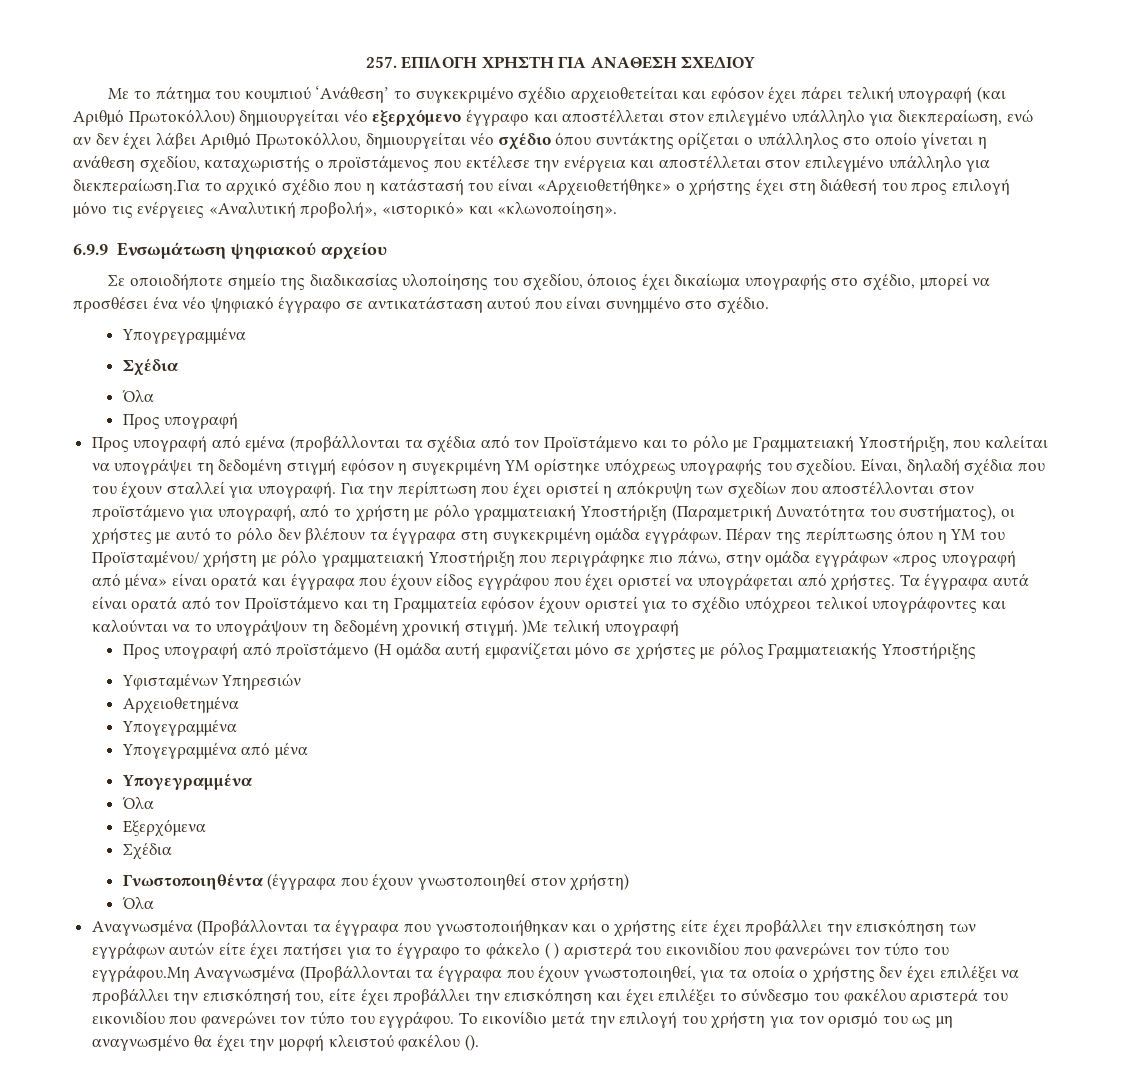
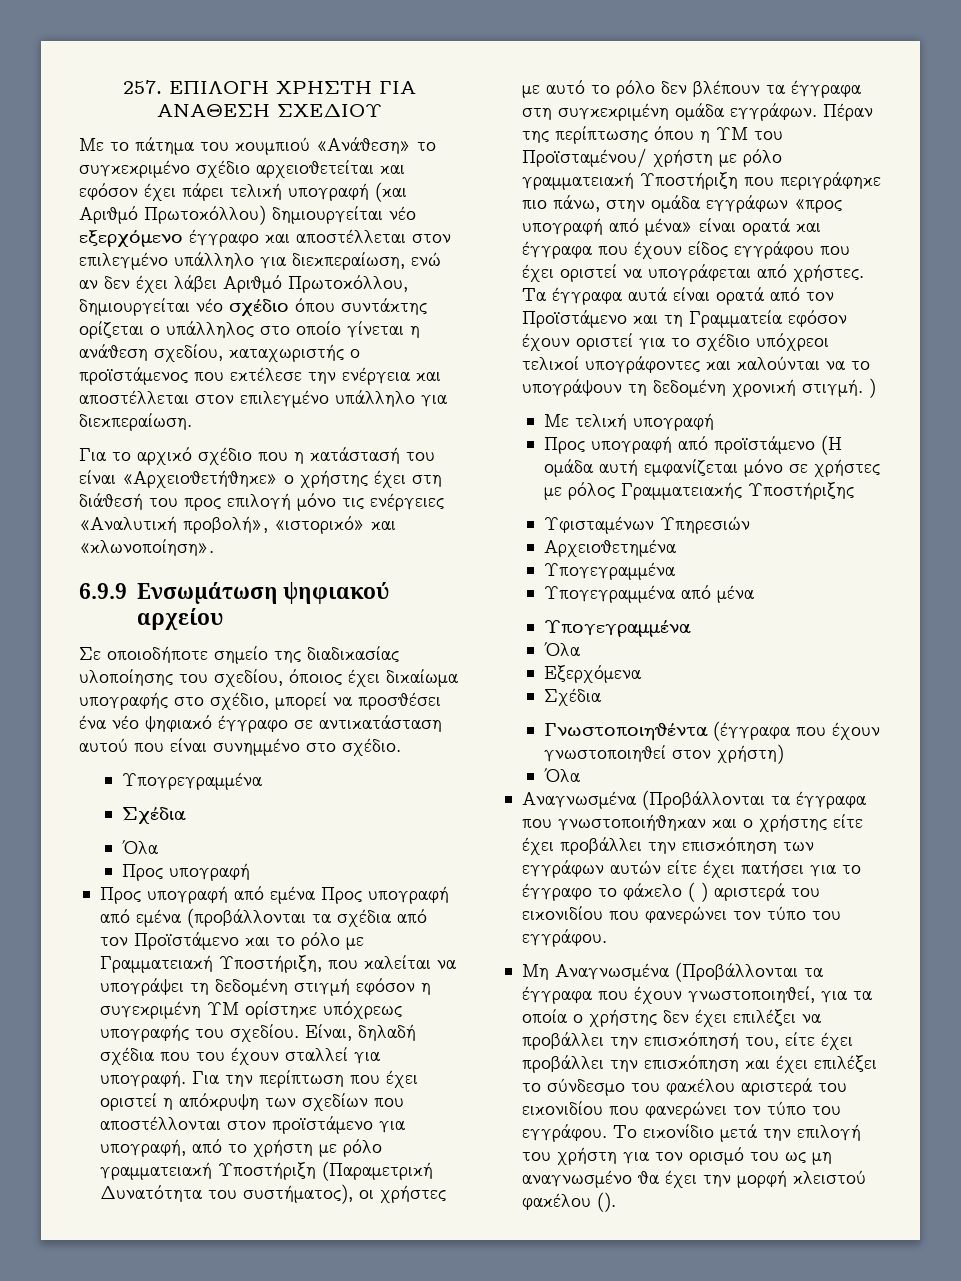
[315,85,390,103] ‘Ανάθεση’ -> [316,137,411,154] «Ανάθεση»
[73,178,200,195] διεκπεραίωση.Για -> [79,413,192,431] [79,448,106,461] διεκπεραίωση. // Για
(286, 443) none -> [320,886,449,904] [99,909,181,927] Προς υπογραφή από εμένα
[522,619,549,636] )Με -> [868,378,876,398] [543,414,569,427] ) // Με
[91,965,190,982] εγγράφου.Μη -> [521,929,607,947] [521,964,549,980] εγγράφου. // Μη

